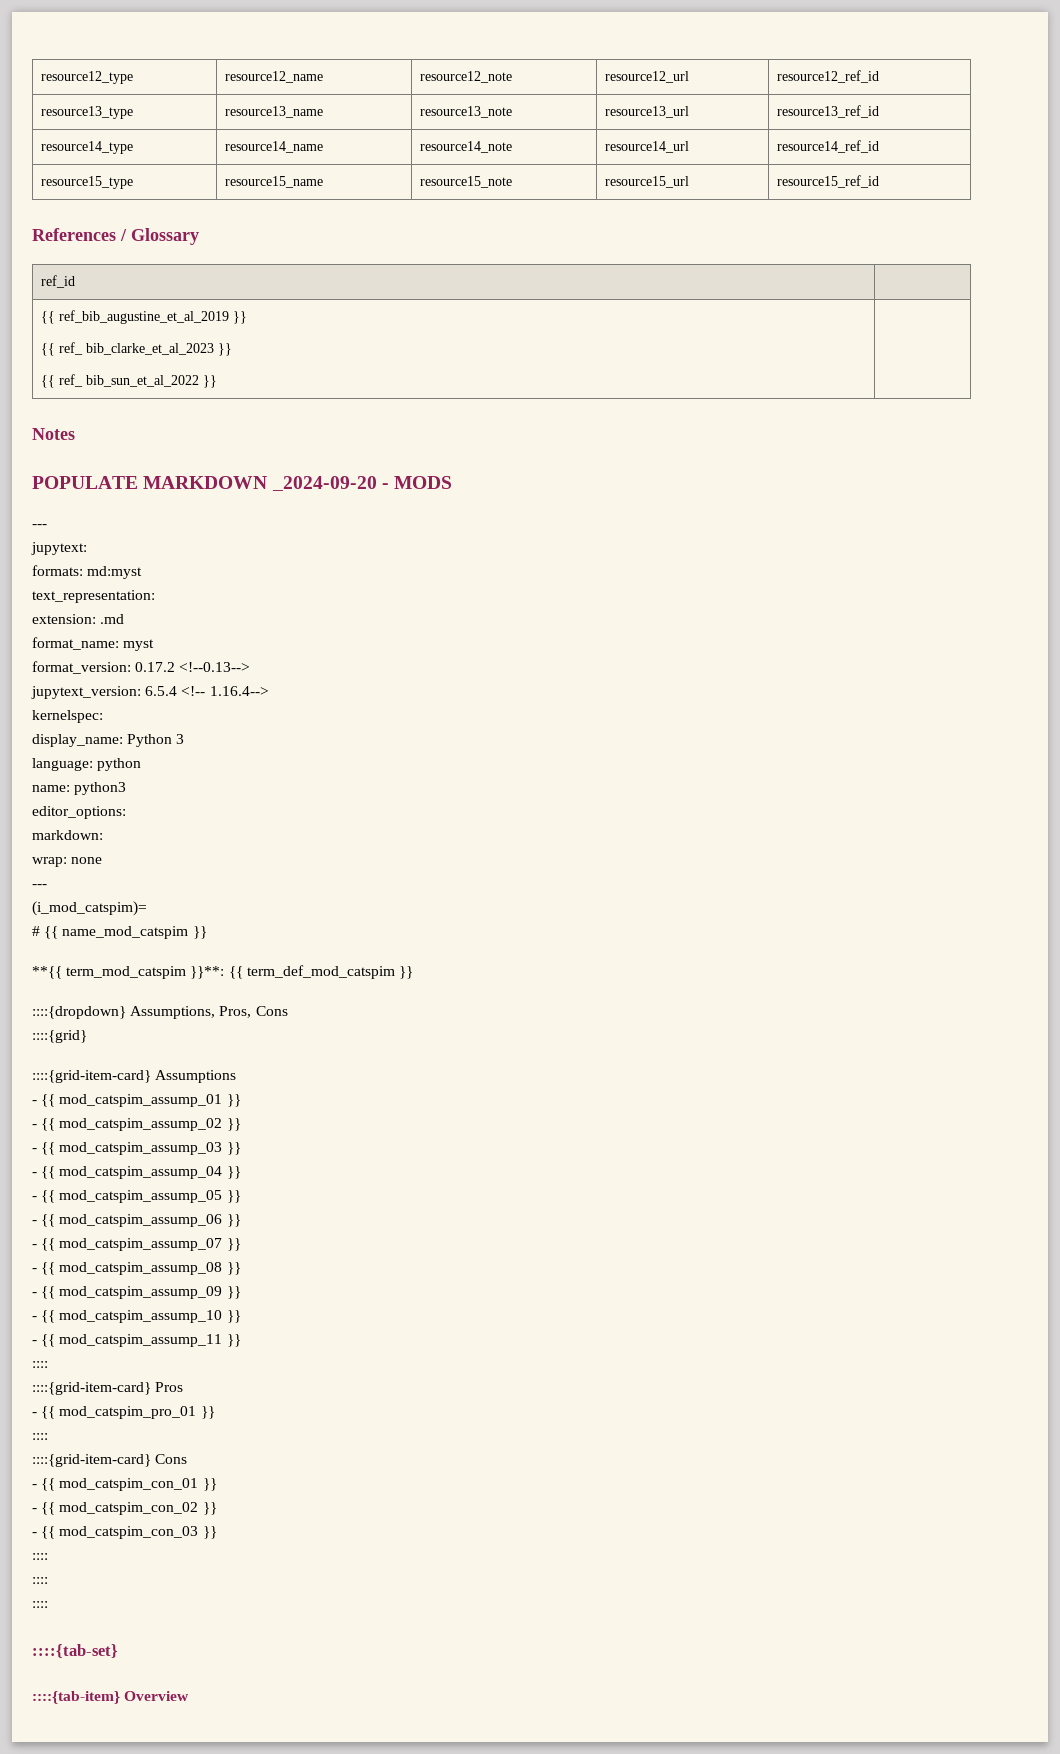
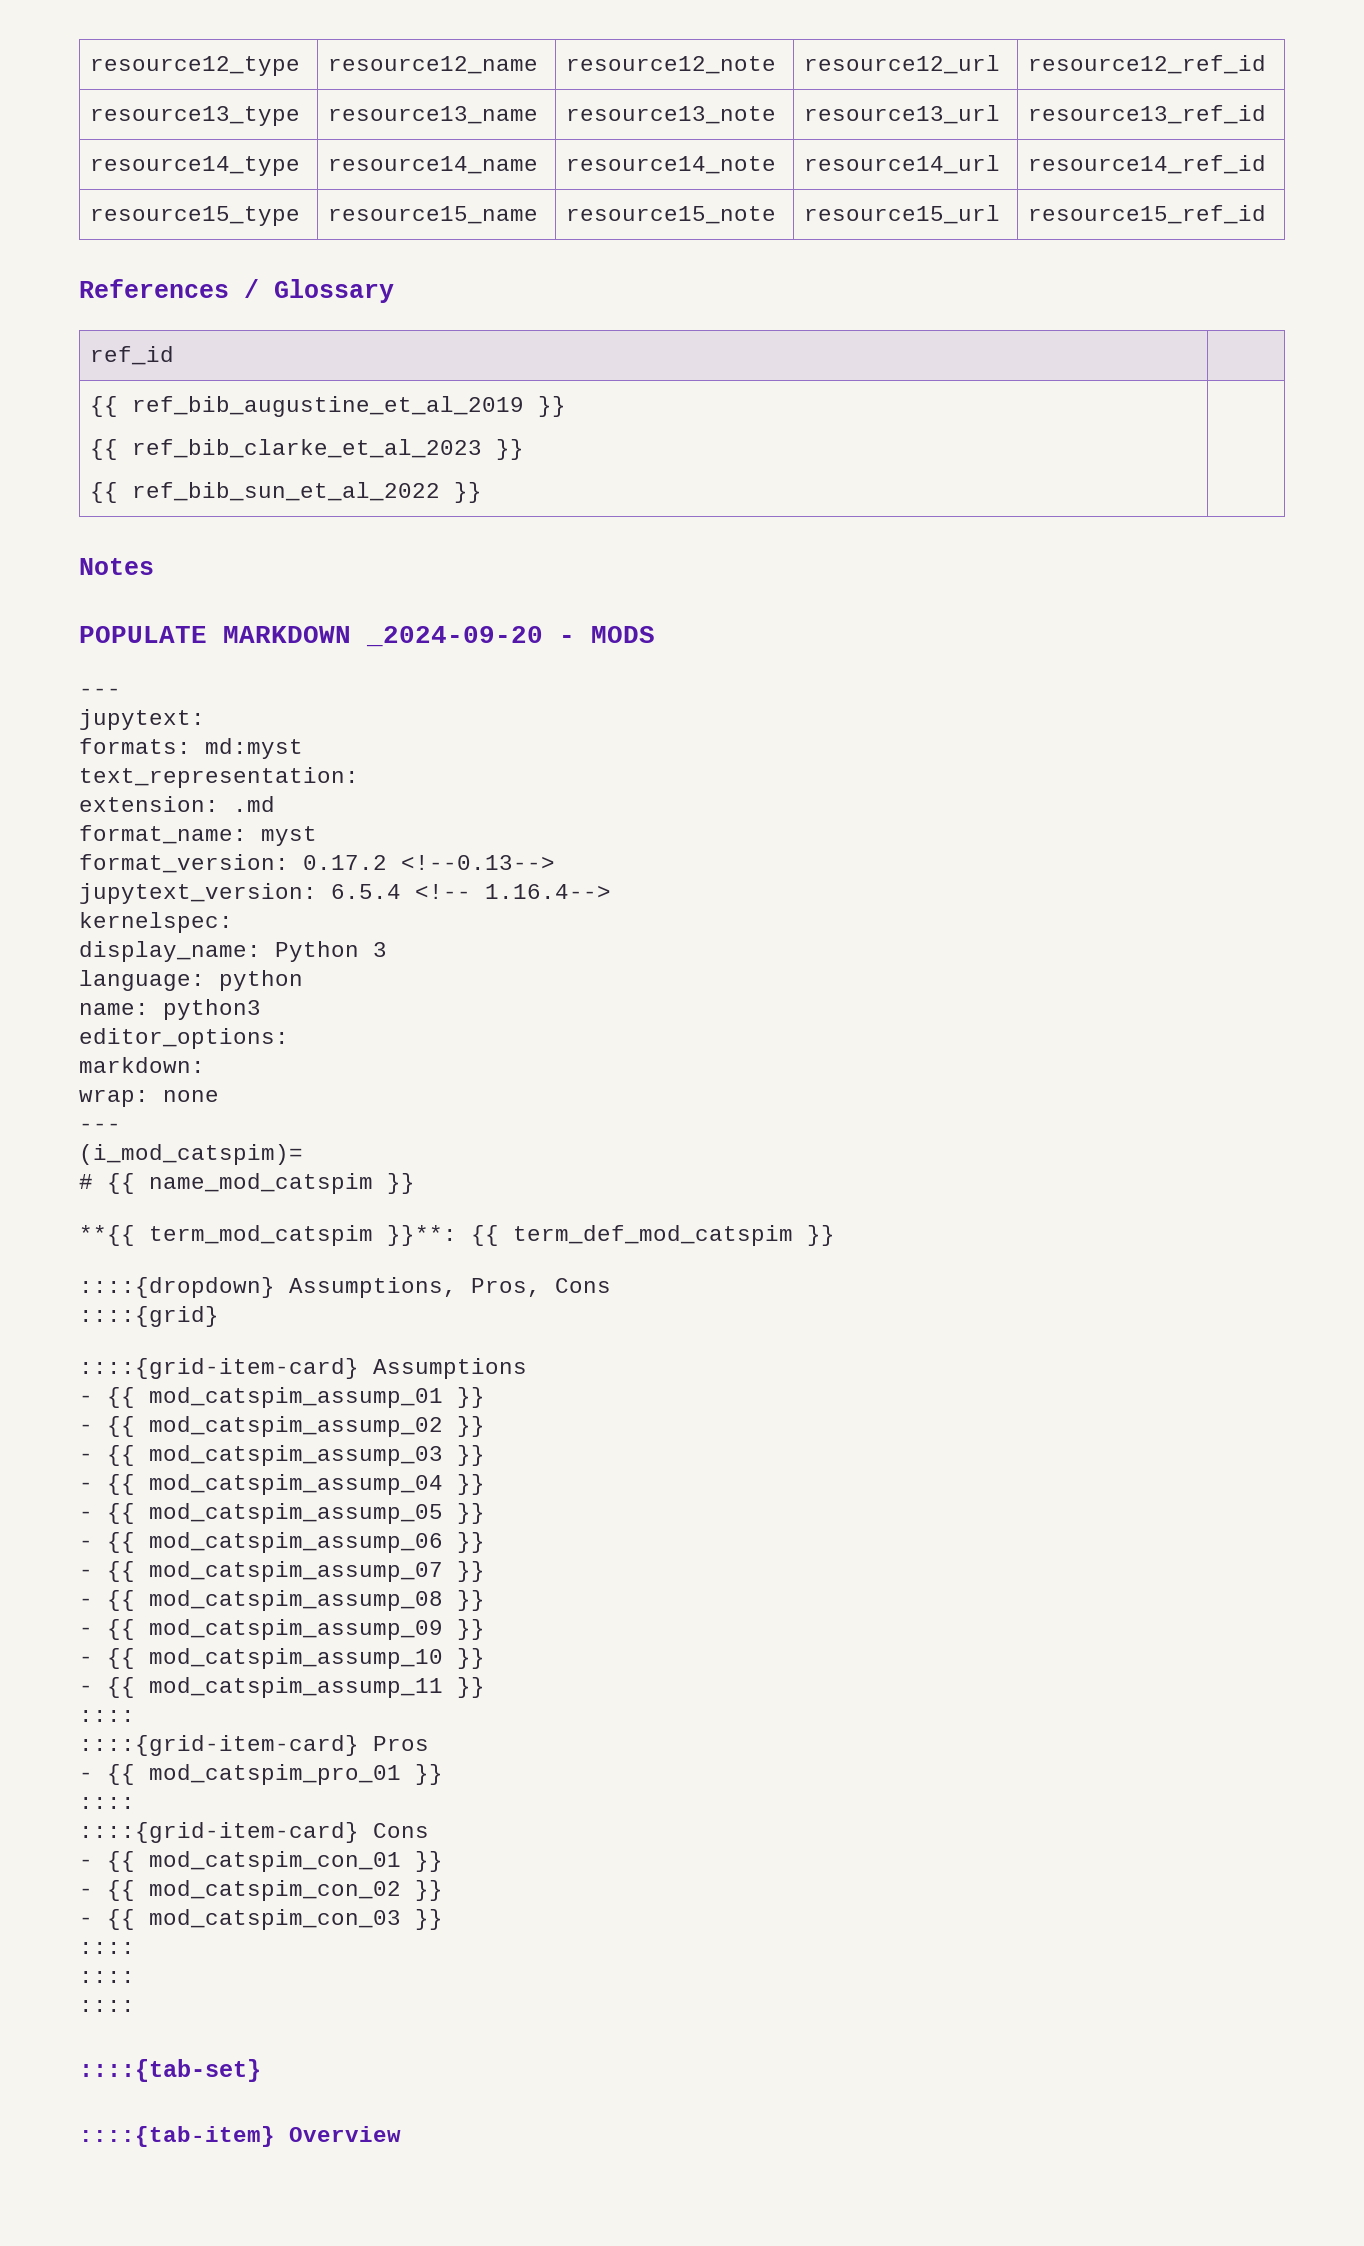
[59,342,233,356] [41,374,200,388] ref_ bib_clarke_et_al_2023 }} // {{ ref_ bib_sun_et_al_2022 -> [131,439,524,460] [89,482,440,503] ref_bib_clarke_et_al_2023 }} // {{ ref_bib_sun_et_al_2022

